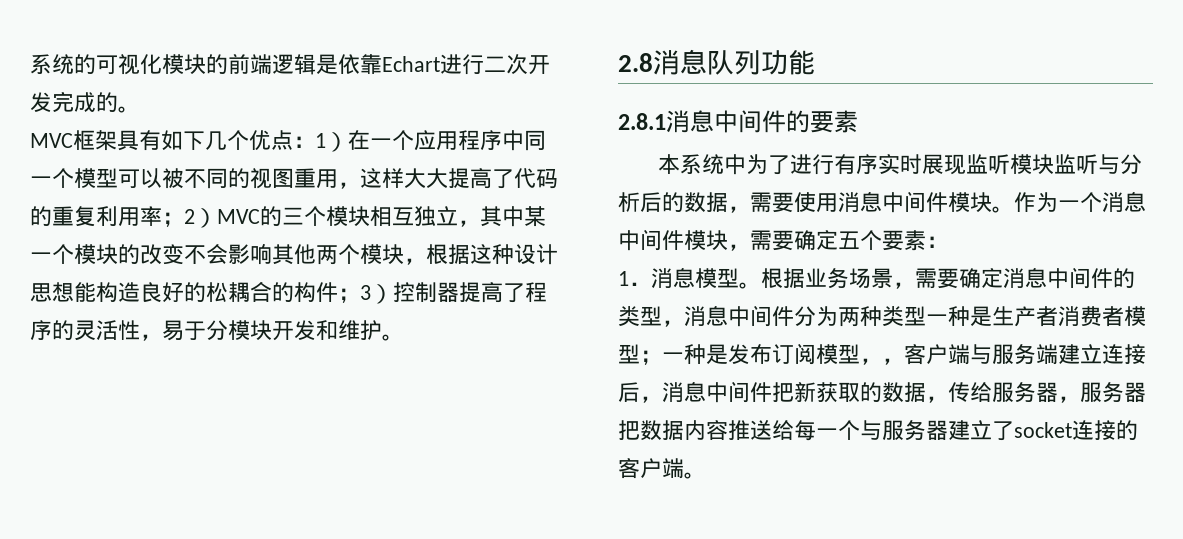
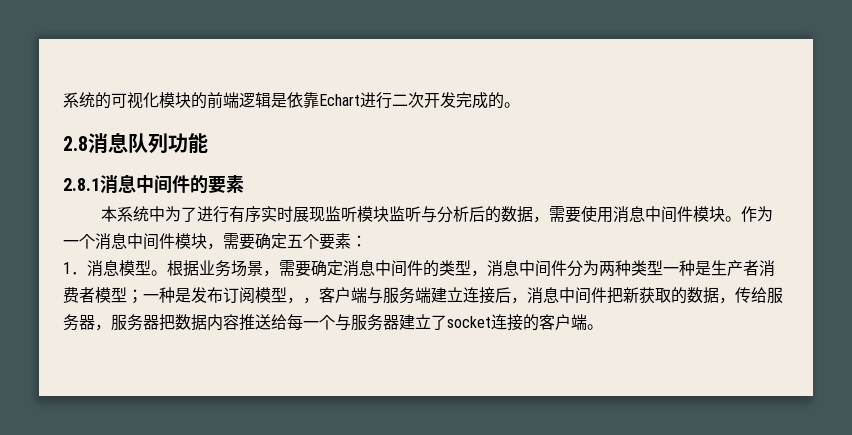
[30,130,546,152] [30,168,558,189] [30,206,546,228] [30,243,558,265] [30,281,547,304] [30,320,404,341] // MVC框架具有如下几个优点：1）在一个应用程序中同一个模型可以被不同的视图重用，这样大大提高了代码的重复利用率；2）MVC的三个模块相互独立，其中某一个模块的改变不会影响其他两个模块，根据这种设计思想能构造良好的松耦合的构件；3）控制器提高了程序的灵活性，易于分模块开发和维护。 -> (520, 105) none

